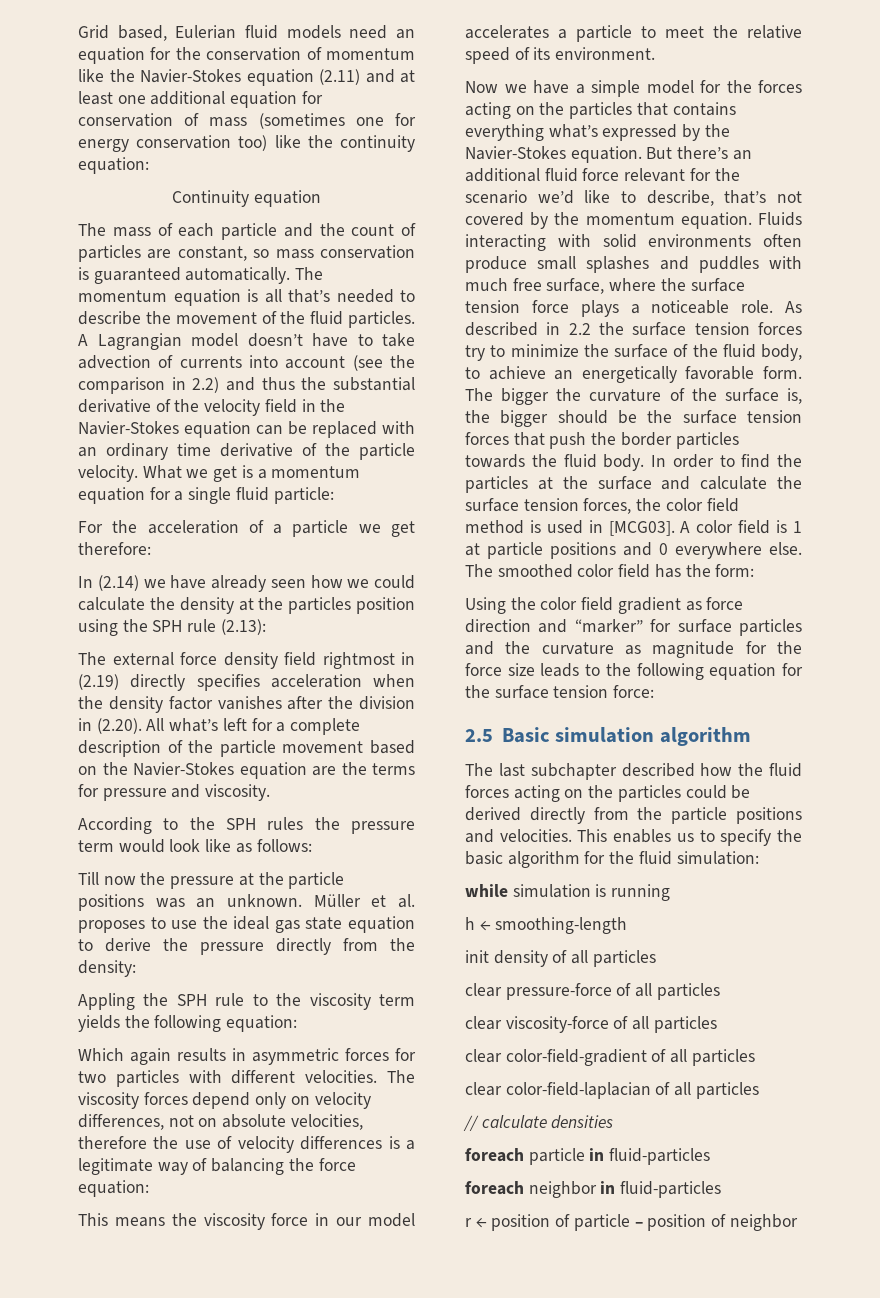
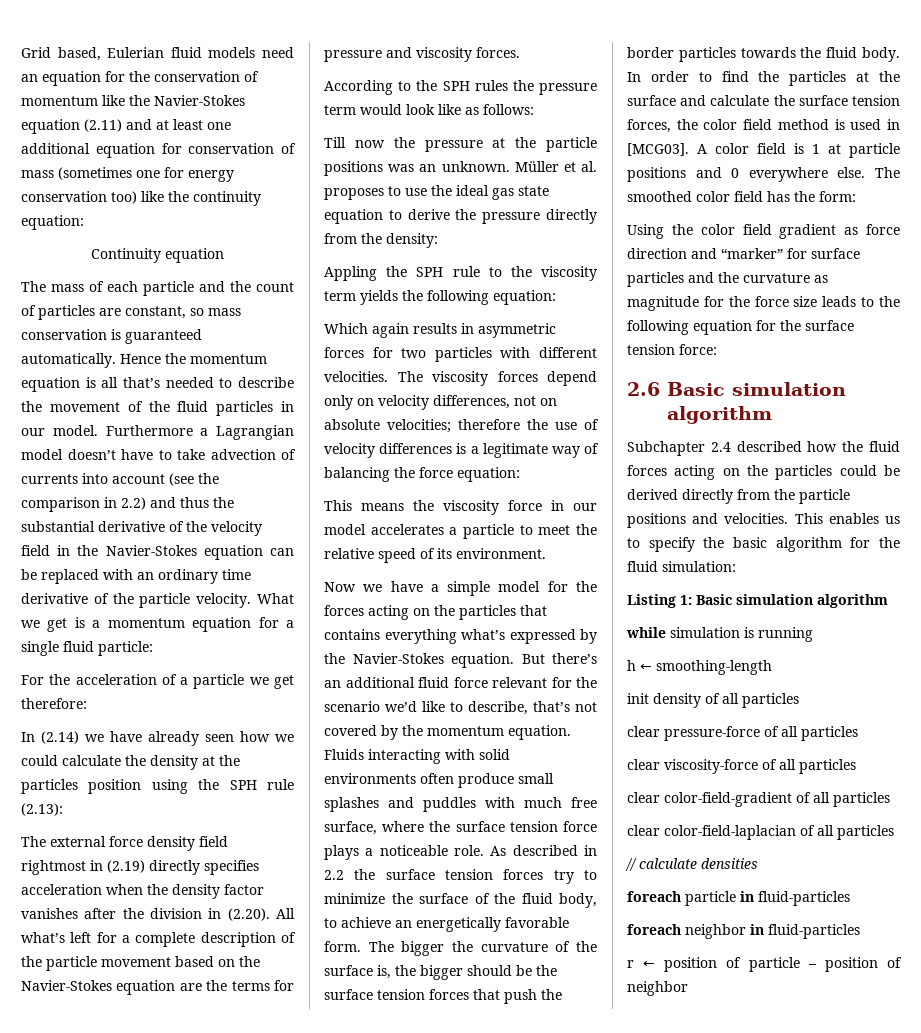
[295,267,324,280] The -> [120,353,186,364] Hence the
[348,311,415,328] [78,334,88,346] particles. A -> [216,401,294,416] [21,425,209,436] particles in our model. Furthermore a
[205,784,271,801] viscosity. -> [416,47,520,62] viscosity forces.
[290,1114,363,1130] velocities, -> [387,419,451,433] velocities;
[465,727,751,746] [465,763,617,780] 2.5 Basic simulation algorithm // The last subchapter -> [627,382,846,396] [667,406,772,424] [627,441,731,456] 2.6 Basic simulation algorithm // Subchapter 2.4
(759, 858) none -> [627,594,888,608] // Listing 1: Basic simulation algorithm

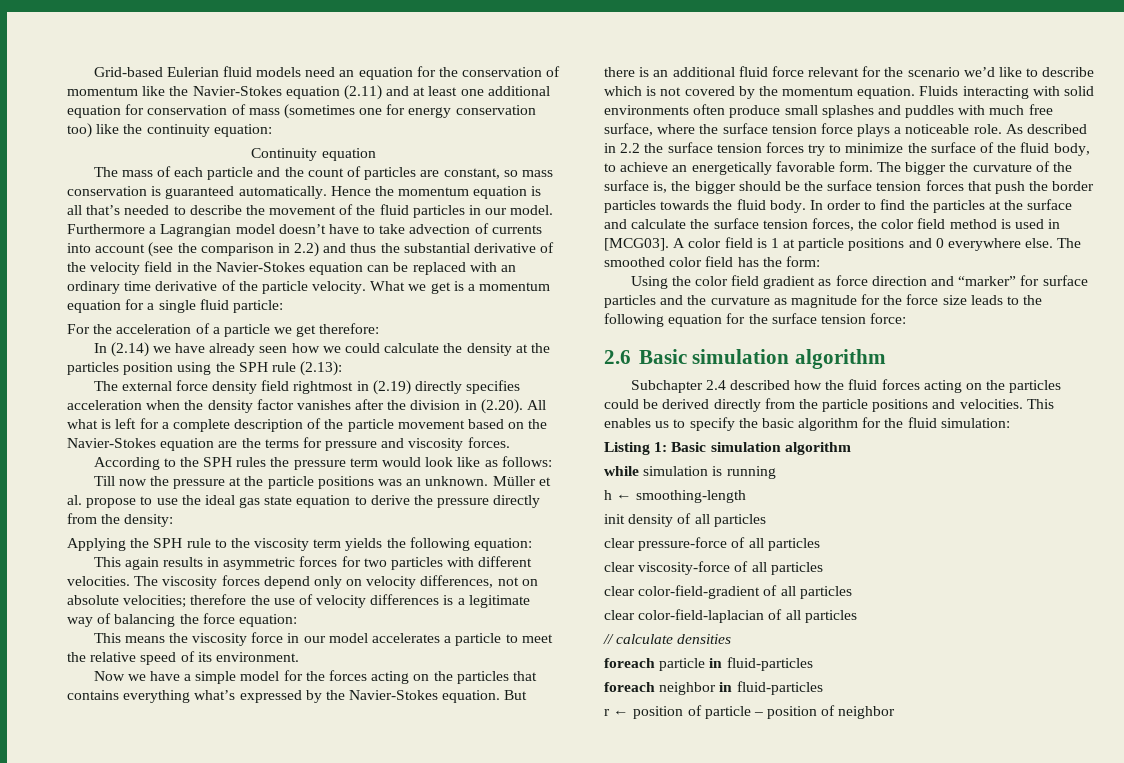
[21,47,101,61] Grid based, -> [93,67,163,77] Grid-based
[21,932,65,943] what’s -> [67,419,112,429] what is
[324,188,384,200] proposes -> [86,498,137,508] propose
[324,266,377,281] Appling -> [67,538,126,551] Applying
[324,323,368,334] Which -> [93,557,121,567] This
[552,653,597,664] there’s -> [604,67,650,77] there is
[468,701,570,715] describe, that’s -> [1042,67,1095,77] [604,86,657,96] describe which is

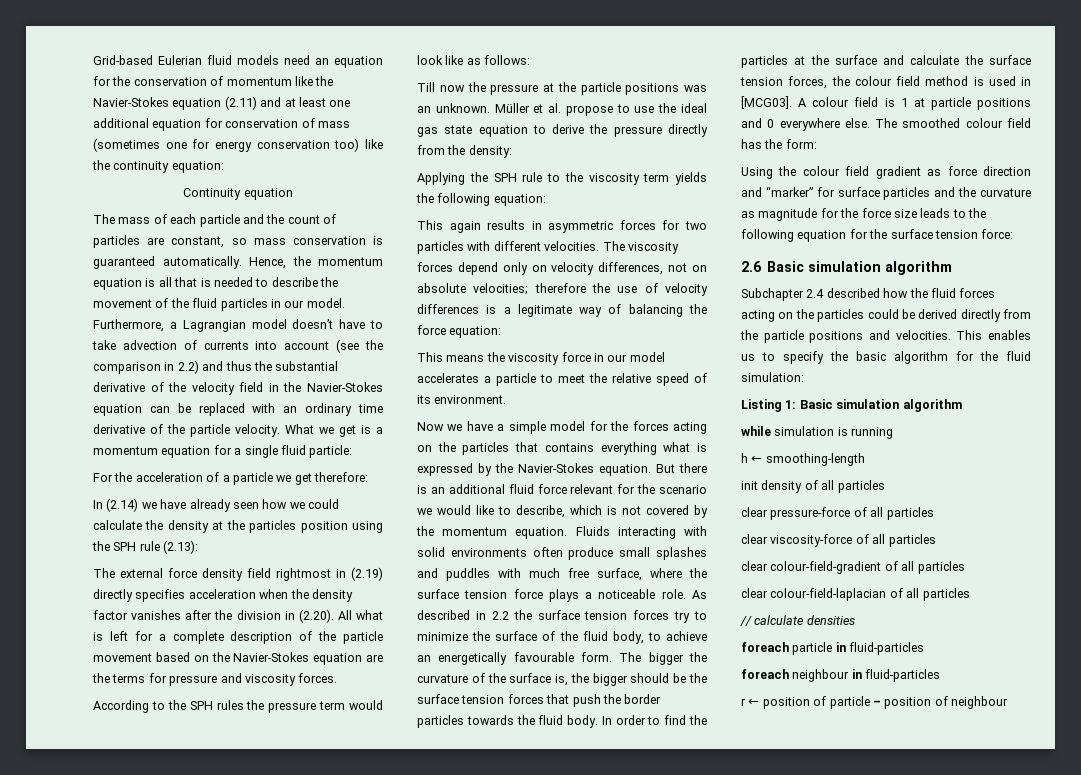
[330,186,371,196] Hence -> [249,257,286,269] Hence,
[86,205,121,215] that’s -> [174,277,211,287] that is
[67,224,145,234] Furthermore -> [93,319,164,332] Furthermore,
[194,690,236,700] what’s -> [663,442,707,452] what is
[963,67,995,77] we’d -> [417,505,471,515] we would
[1042,67,1095,77] describe -> [516,505,565,518] describe,
[775,161,835,172] favorable -> [513,652,574,662] favourable
[881,219,915,229] color -> [854,76,892,86] colour
[688,238,722,248] color -> [812,97,850,107] colour
[669,257,703,267] color -> [965,118,1003,128] colour
[694,276,728,286] color -> [802,166,840,176] colour
[638,585,852,599] [604,609,765,623] color-field-gradient of all particles // clear color-field-laplacian -> [770,561,965,574] [741,588,887,601] colour-field-gradient of all particles // clear colour-field-laplacian
[659,682,717,695] neighbor -> [792,669,850,682] neighbour
[838,706,896,719] neighbor -> [951,696,1008,709] neighbour

